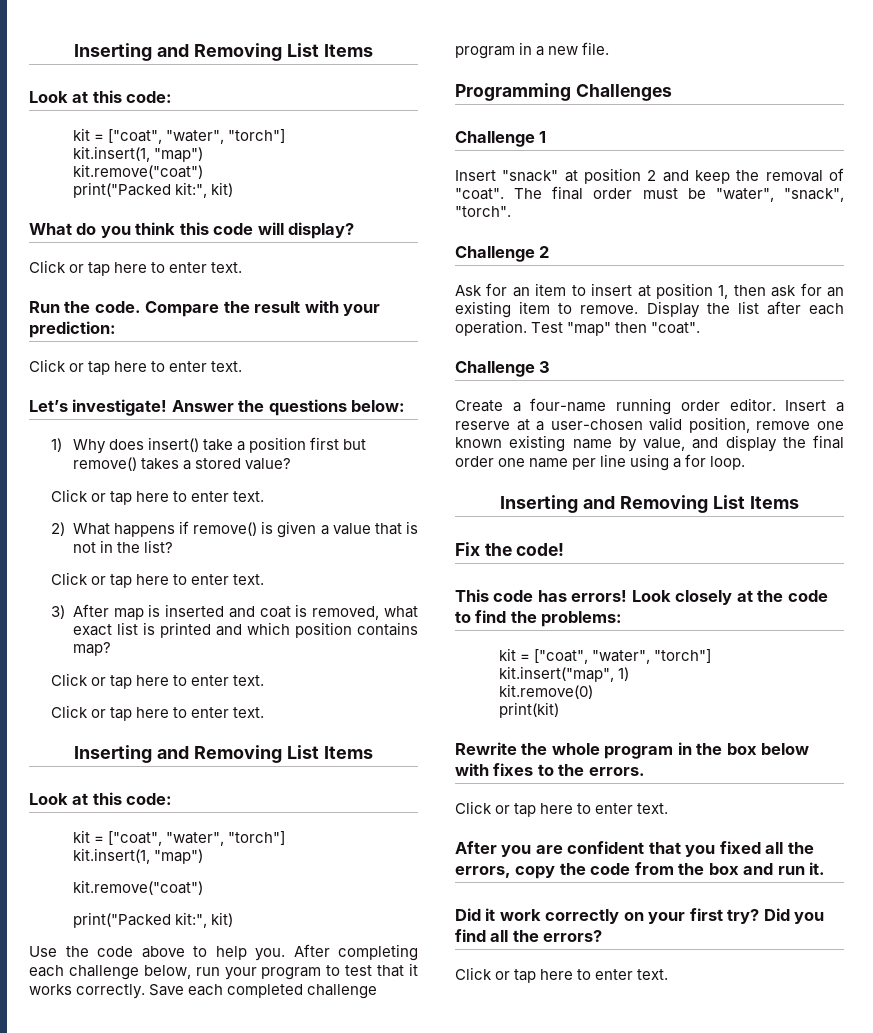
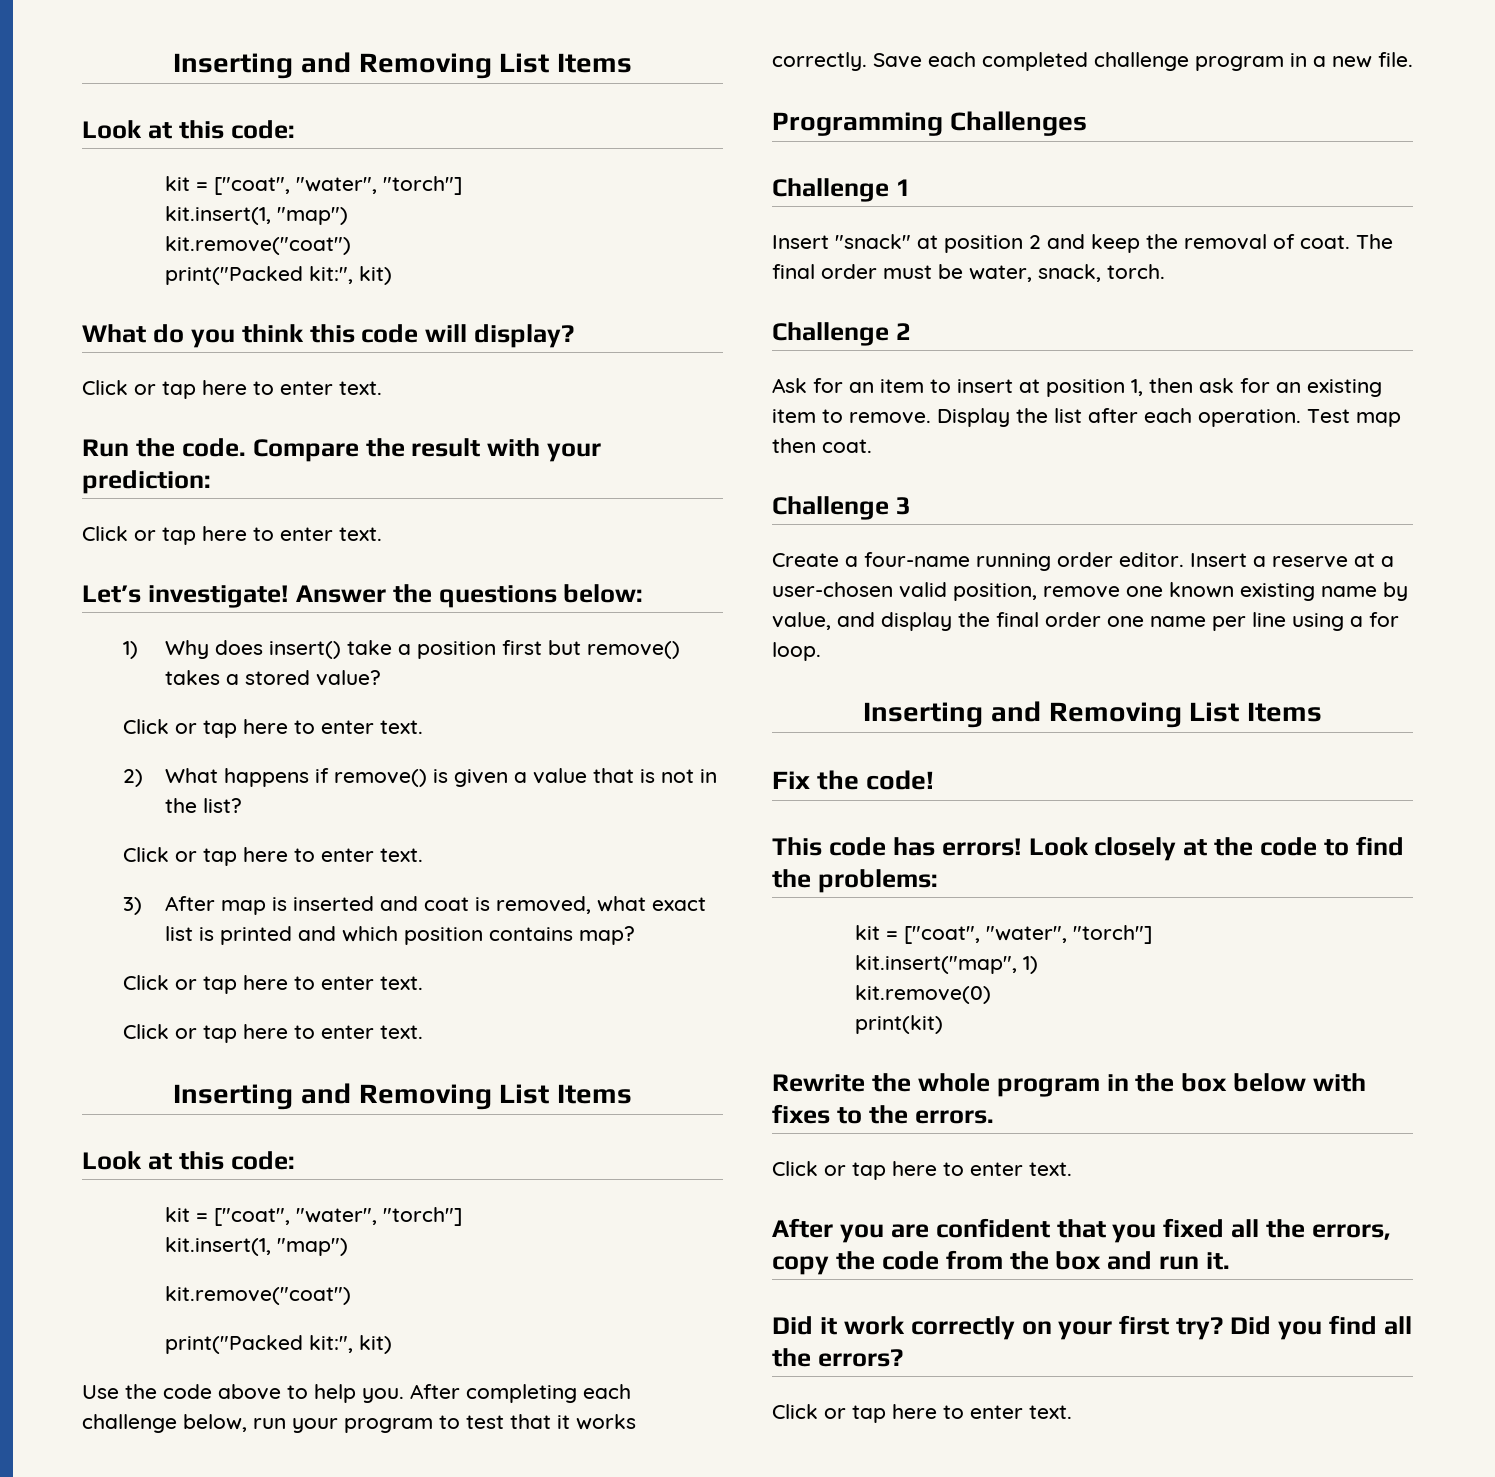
[455,188,504,200] "coat". -> [1300,235,1350,249] coat.
[715,188,844,202] [455,206,511,217] "water", "snack", "torch". -> [969,264,1165,282] water, snack, torch.
[567,322,701,336] "map" then "coat". -> [1356,412,1401,427] [772,438,872,453] map then coat.

